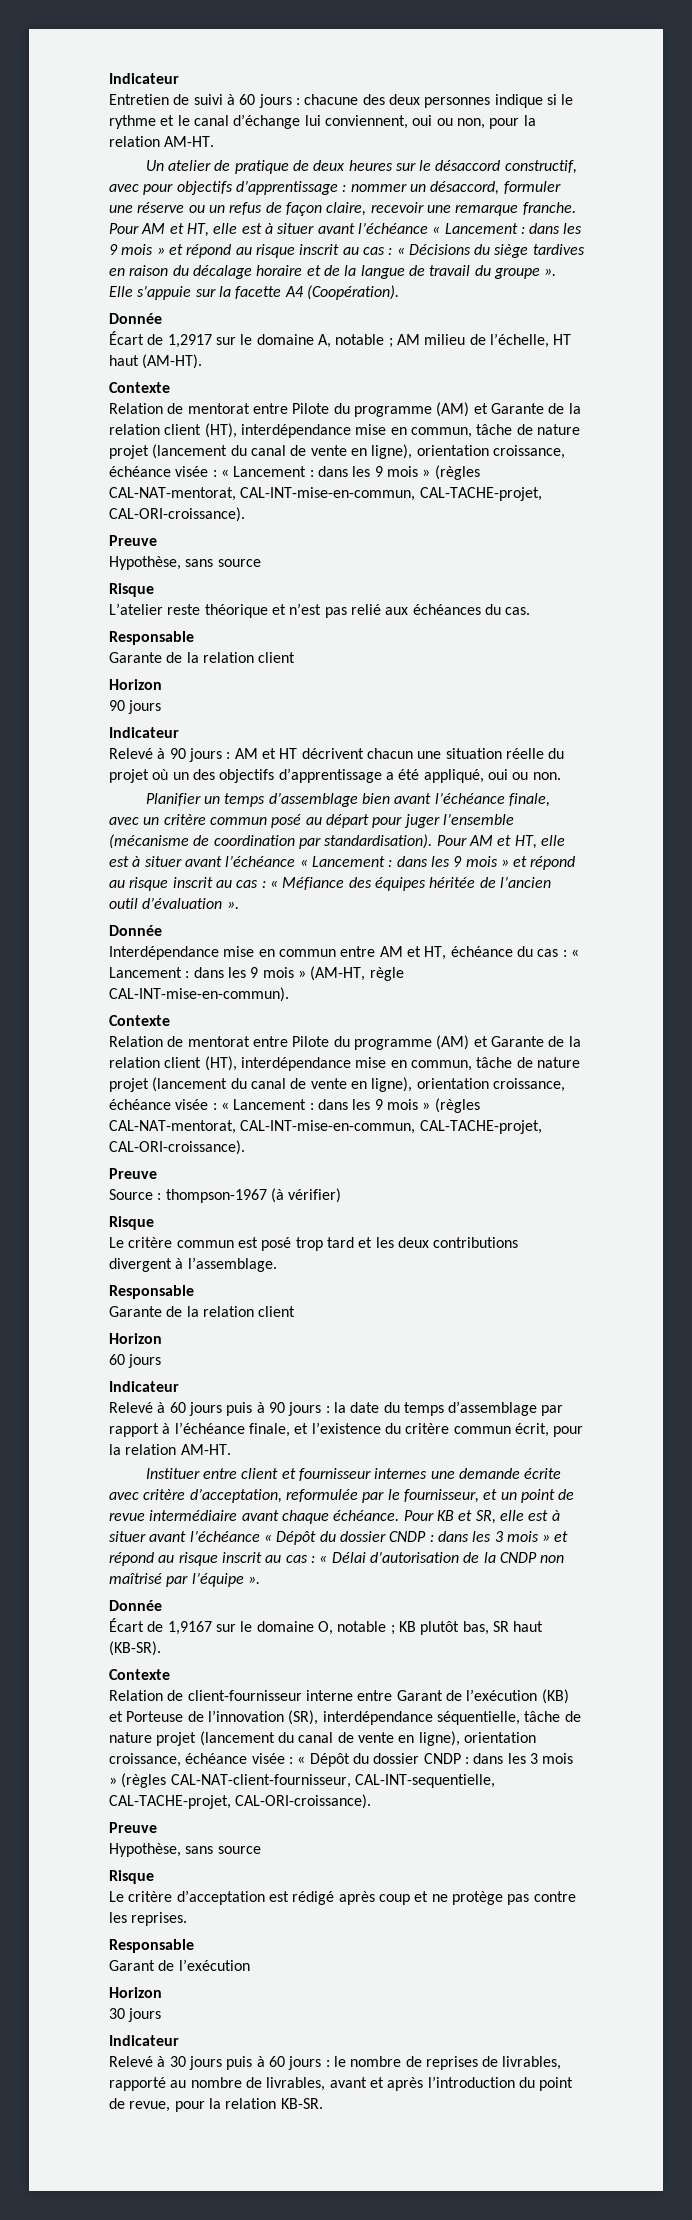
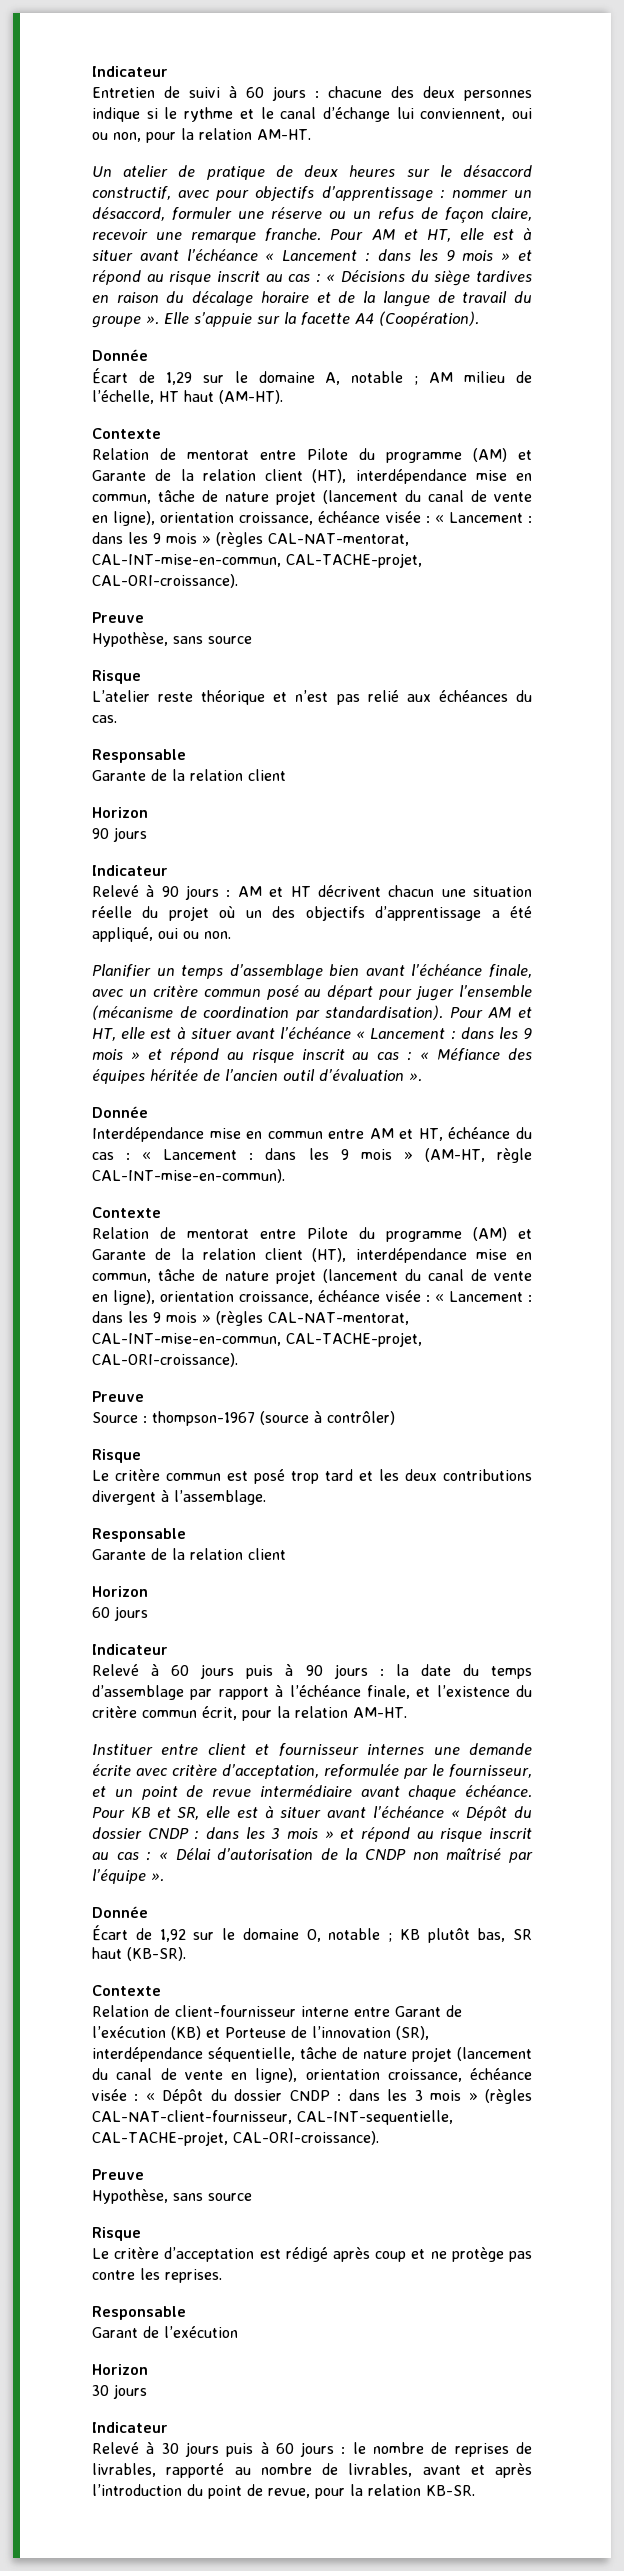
[167,334,212,348] 1,2917 -> [165,372,192,385] 1,29
[270,1188,342,1203] (à vérifier) -> [260,1411,395,1425] (source à contrôler)
[167,1621,212,1635] 1,9167 -> [159,1929,186,1942] 1,92

